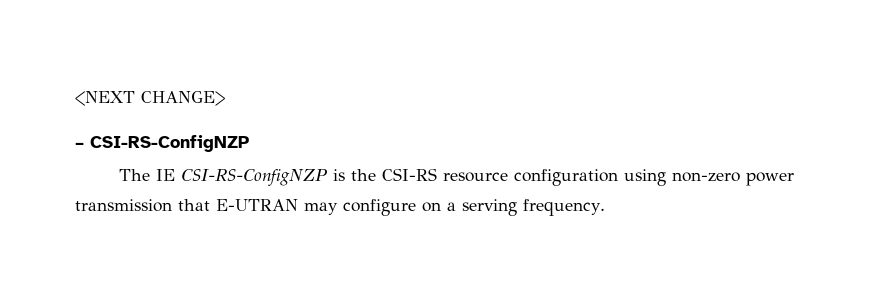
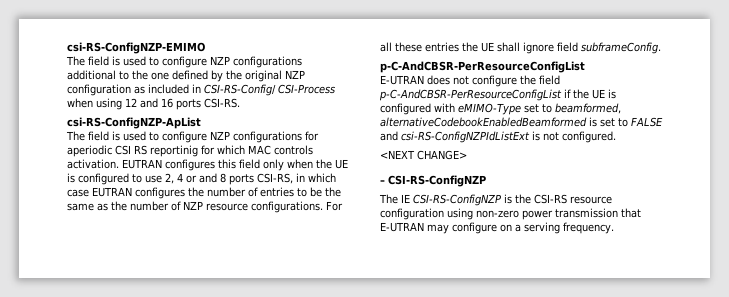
(75, 98) none -> [67,42,205,54] [66,56,302,68] [67,70,305,82] [67,84,335,96] [67,98,240,110] [67,117,201,129] [66,131,319,143] [67,145,313,157] [67,159,348,171] [67,173,336,185] [67,187,341,199] [67,201,343,213] [380,42,661,54] [380,61,585,73] [380,75,560,87] [379,89,616,101] [380,103,621,115] [380,117,663,127] [380,131,616,143] csi-RS-ConfigNZP-EMIMO // The field is used to configure NZP configurations additional to the one defined by the original NZP configuration as included in CSI-RS-Config/ CSI-Process when using 12 and 16 ports CSI-RS. // csi-RS-ConfigNZP-ApList // The field is used to configure NZP configurations for aperiodic CSI RS reportinig for which MAC controls activation. EUTRAN configures this field only when the UE is configured to use 2, 4 or and 8 ports CSI-RS, in which case EUTRAN configures the number of entries to be the same as the number of NZP resource configurations. For all these entries the UE shall ignore field subframeConfig. // p-C-AndCBSR-PerResourceConfigList // E-UTRAN does not configure the field p-C-AndCBSR-PerResourceConfigList if the UE is configured with eMIMO-Type set to beamformed, alternativeCodebookEnabledBeamformed is set to FALSE and csi-RS-ConfigNZPIdListExt is not configured. //

